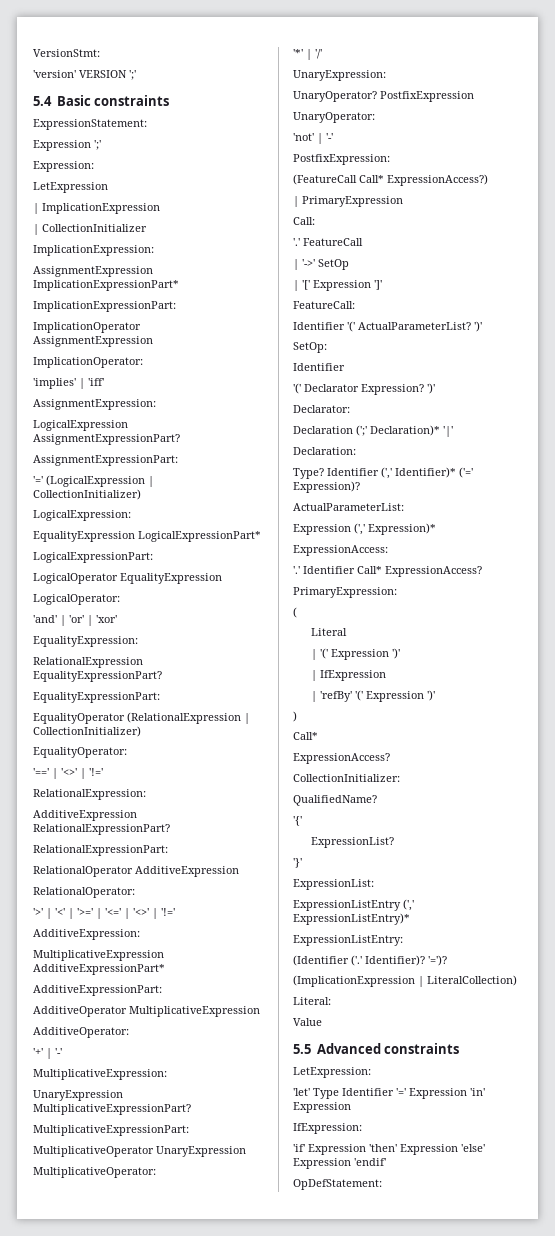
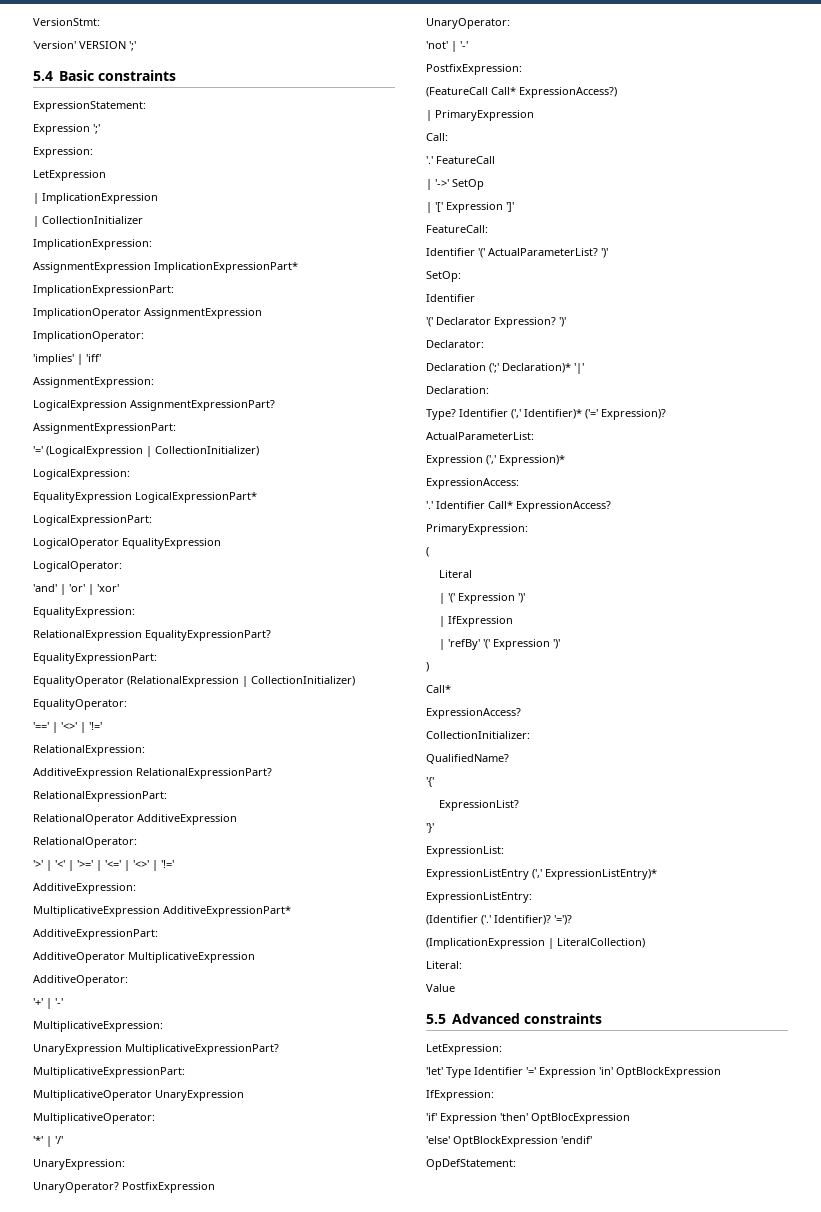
[293,1102,351,1113] Expression -> [616,1067,721,1078] OptBlockExpression
[400,1144,485,1155] [293,1158,351,1169] Expression 'else' Expression -> [531,1113,630,1124] [426,1136,558,1147] OptBlocExpression // 'else' OptBlockExpression

